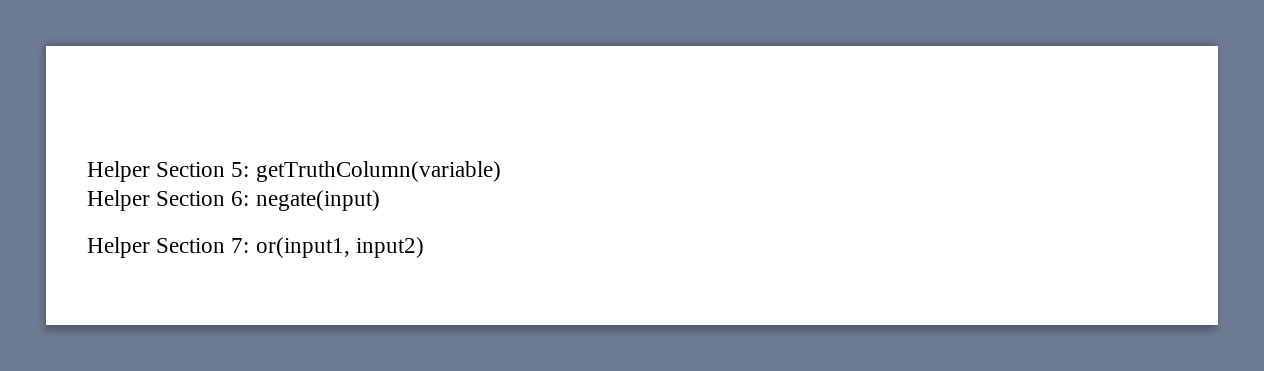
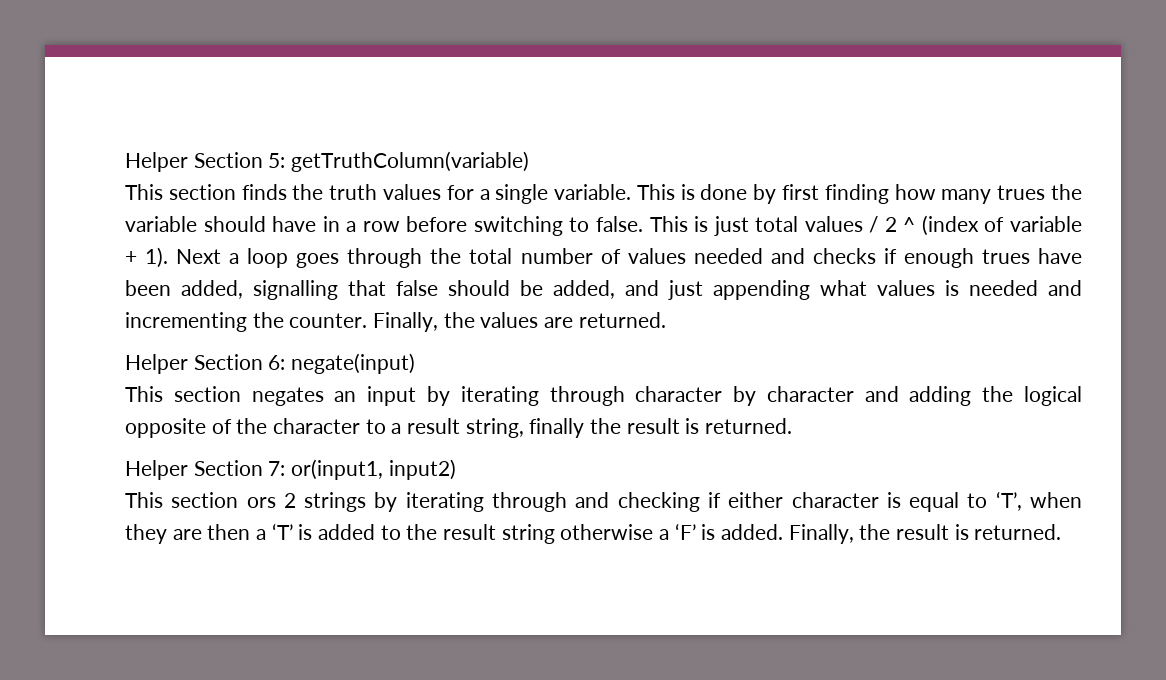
[87,190,380,211] Helper Section 6: negate(input) -> [125,184,1082,204] [125,215,1082,236] [125,247,1082,268] [125,280,1082,300] [125,312,666,332] [125,353,416,374] [125,386,1083,406] [125,418,793,438] This section finds the truth values for a single variable. This is done by first finding how many trues the variable should have in a row before switching to false. This is just total values / 2 ^ (index of variable + 1). Next a loop goes through the total number of values needed and checks if enough trues have been added, signalling that false should be added, and just appending what values is needed and incrementing the counter. Finally, the values are returned. // Helper Section 6: negate(input) // This section negates an input by iterating through character by character and adding the logical opposite of the character to a result string, finally the result is returned.
(424, 247) none -> [125,491,1082,512] [125,523,1062,544] // This section ors 2 strings by iterating through and checking if either character is equal to ‘T’, when they are then a ‘T’ is added to the result string otherwise a ‘F’ is added. Finally, the result is returned.

